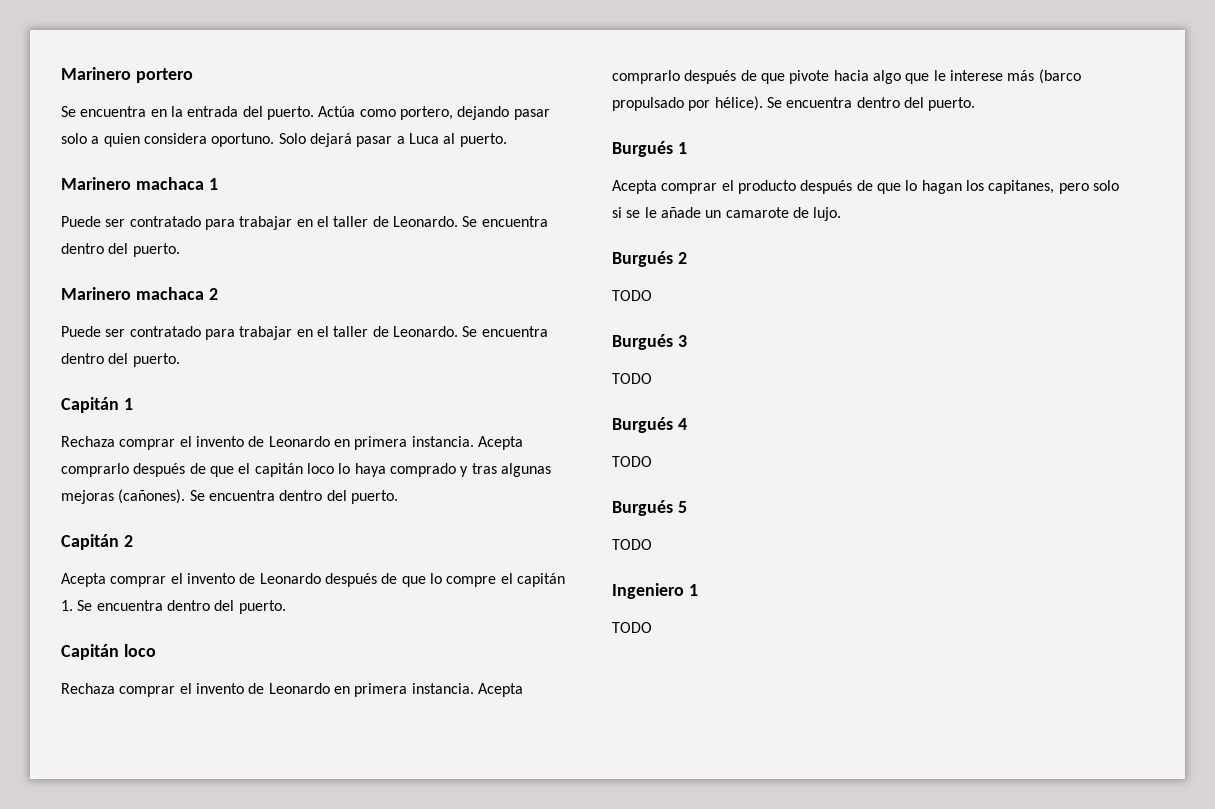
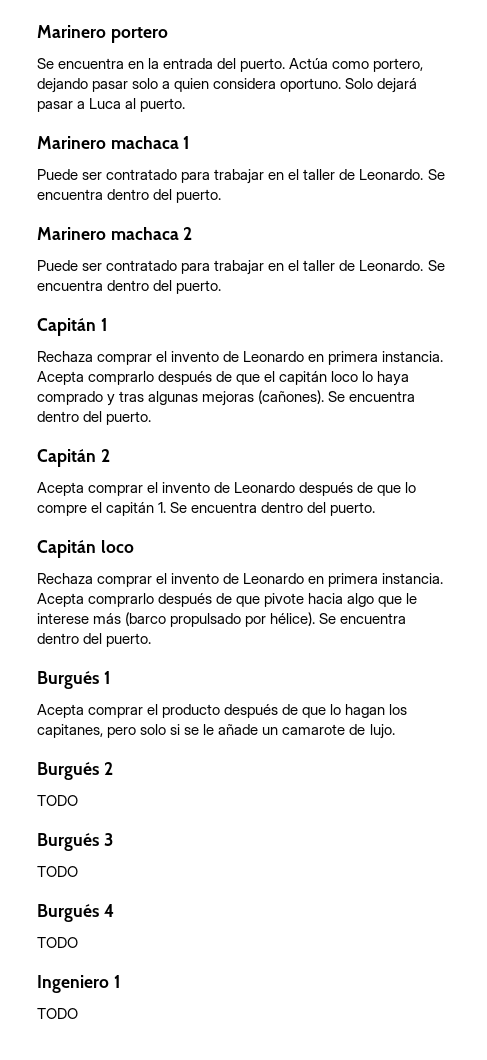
[612,500,687,516] [612,539,652,550] // Burgués 5 // TODO -> (78, 942) none

